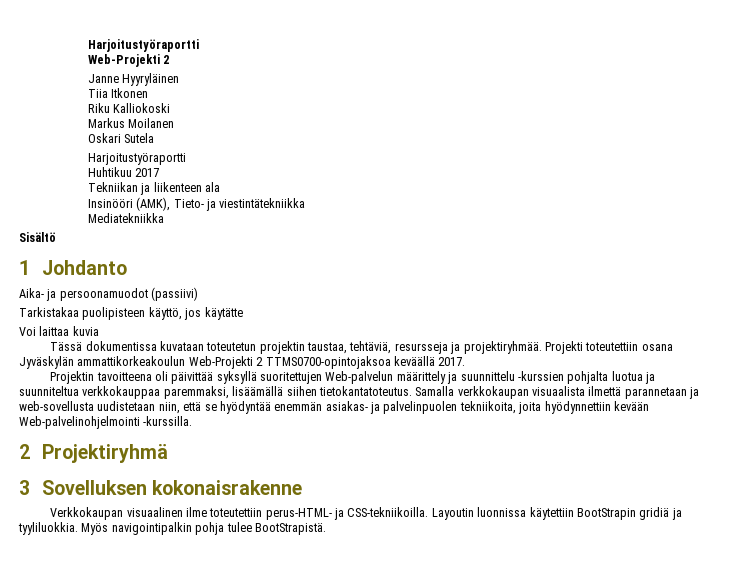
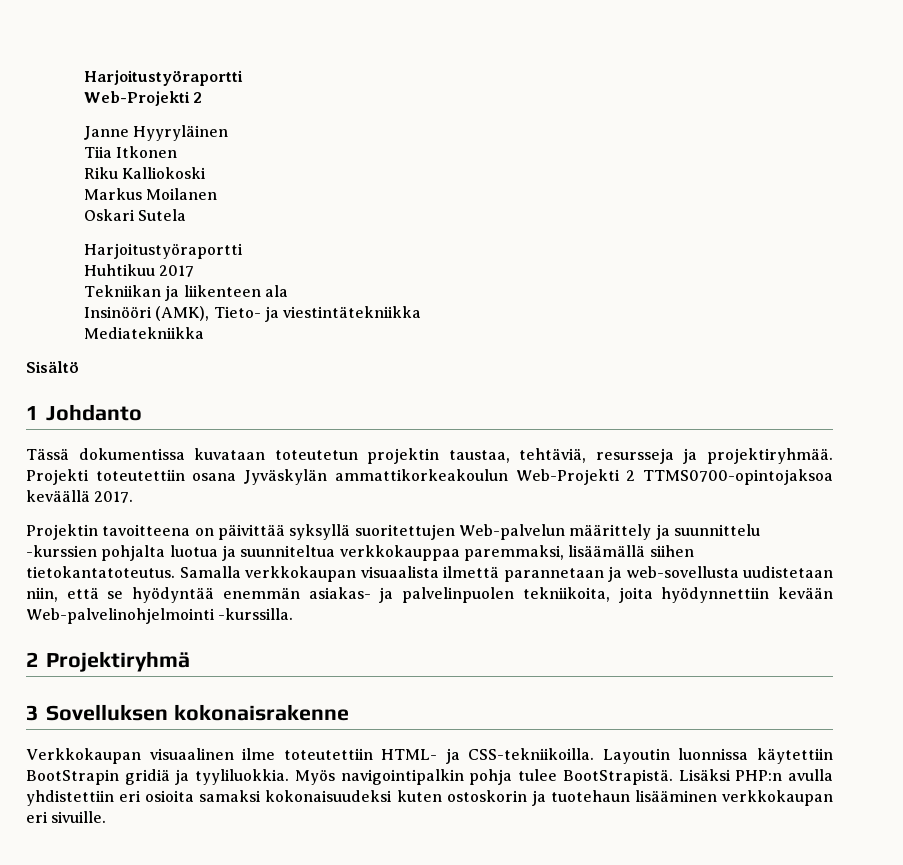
[19,287,199,301] [19,307,243,320] [19,326,99,336] // Aika- ja persoonamuodot (passiivi) // Tarkistakaa puolipisteen käyttö, jos käytätte // Voi laittaa kuvia -> (142, 412) none
[154,371,168,381] oli -> [194,528,214,536] on
[265,508,332,520] perus-HTML- -> [381,749,438,760] HTML-
(326, 529) none -> [678,769,834,781] [26,790,834,806] [26,811,107,823] Lisäksi PHP:n avulla yhdistettiin eri osioita samaksi kokonaisuudeksi kuten ostoskorin ja tuotehaun lisääminen verkkokaupan eri sivuille.

